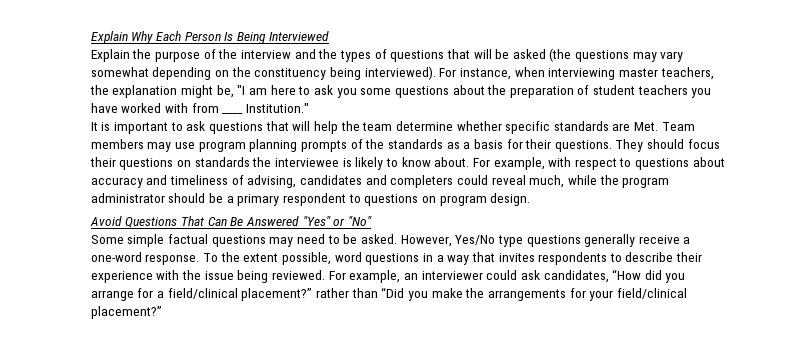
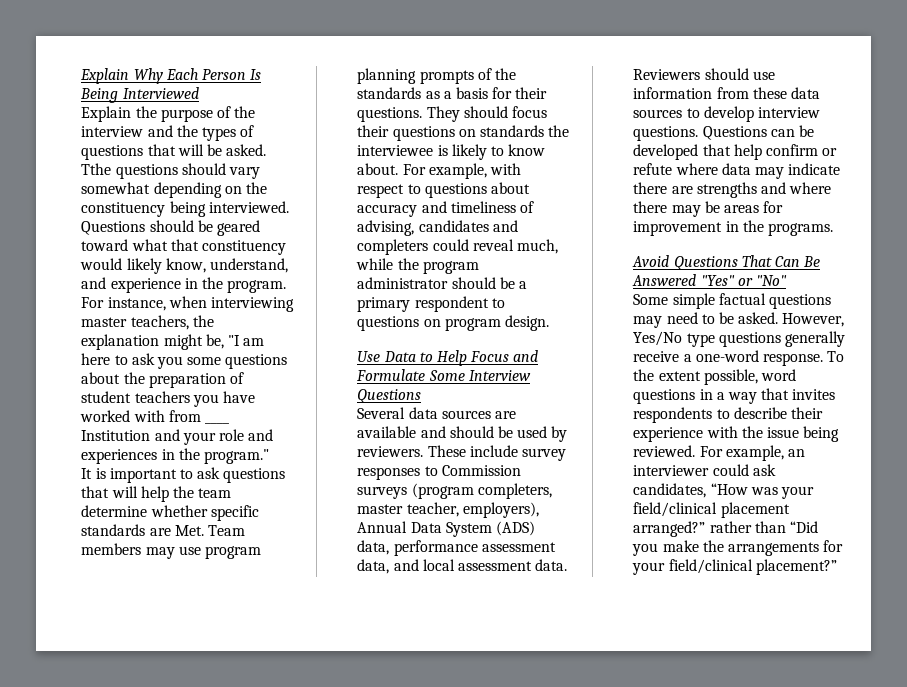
[512,48,657,62] asked (the questions may -> [226,144,267,156] [81,163,226,179] asked. Tthe questions should
[364,66,436,80] interviewed). -> [208,201,289,213] [81,220,260,236] [81,239,286,255] [80,258,288,274] [81,277,287,293] interviewed. Questions should be geared toward what that constituency would likely know, understand, and experience in the program.
[245,103,309,113] Institution." -> [81,429,274,445] [81,448,269,464] Institution and your role and experiences in the program."
(531, 199) none -> [357,350,539,366] [356,369,531,381] [357,389,422,403] [357,407,516,419] [357,426,568,442] [357,445,566,461] [357,465,521,480] [357,483,552,499] [357,502,539,518] [357,521,535,537] [357,540,556,556] [357,559,568,574] [633,68,775,80] [633,87,820,99] [633,106,820,122] [633,125,814,141] [633,144,838,160] [633,163,841,179] [633,182,832,198] [633,201,784,217] [633,220,833,236] // Use Data to Help Focus and Formulate Some Interview Questions // Several data sources are available and should be used by reviewers. These include survey responses to Commission surveys (program completers, master teacher, employers), Annual Data System (ADS) data, performance assessment data, and local assessment data. Reviewers should use information from these data sources to develop interview questions. Questions can be developed that help confirm or refute where data may indicate there are strengths and where there may be areas for improvement in the programs.
[644,270,686,283] [90,288,313,301] did you arrange for a field/clinical placement?” -> [750,486,814,499] [633,502,790,518] [633,521,706,537] was your field/clinical placement arranged?”

